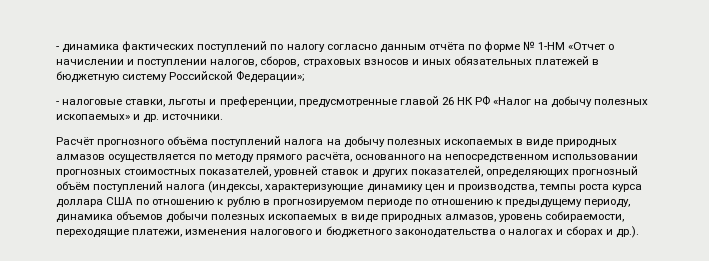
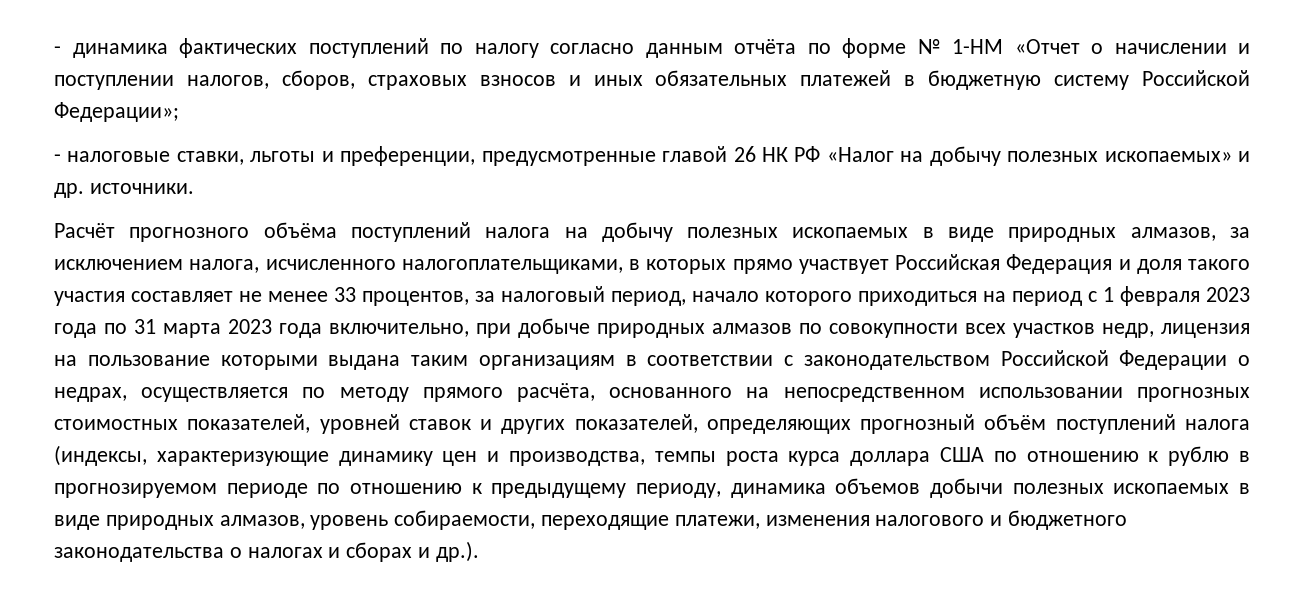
[56,154,105,160] алмазов -> [1130,227,1250,241] [54,254,1250,274] [54,286,1250,306] [54,318,1250,338] [54,350,1250,370] [54,387,127,402] алмазов, за исключением налога, исчисленного налогоплательщиками, в которых прямо участвует Российская Федерация и доля такого участия составляет не менее 33 процентов, за налоговый период, начало которого приходиться на период с 1 февраля 2023 года по 31 марта 2023 года включительно, при добыче природных алмазов по совокупности всех участков недр, лицензия на пользование которыми выдана таким организациям в соответствии с законодательством Российской Федерации о недрах,

